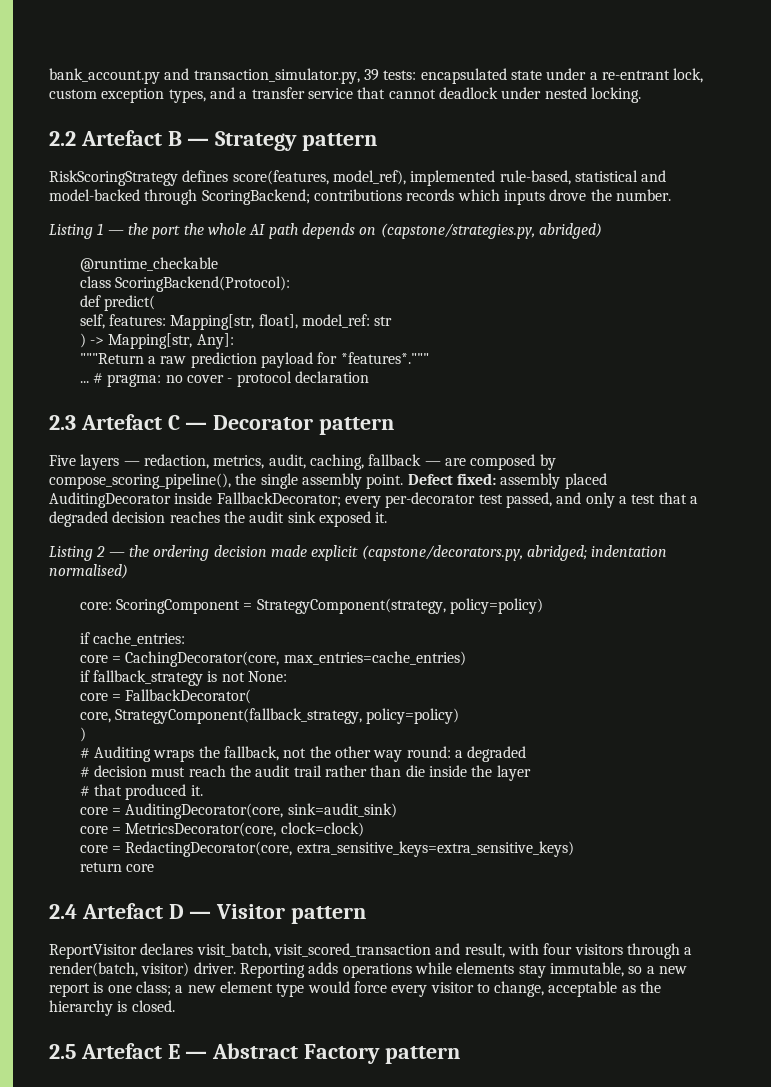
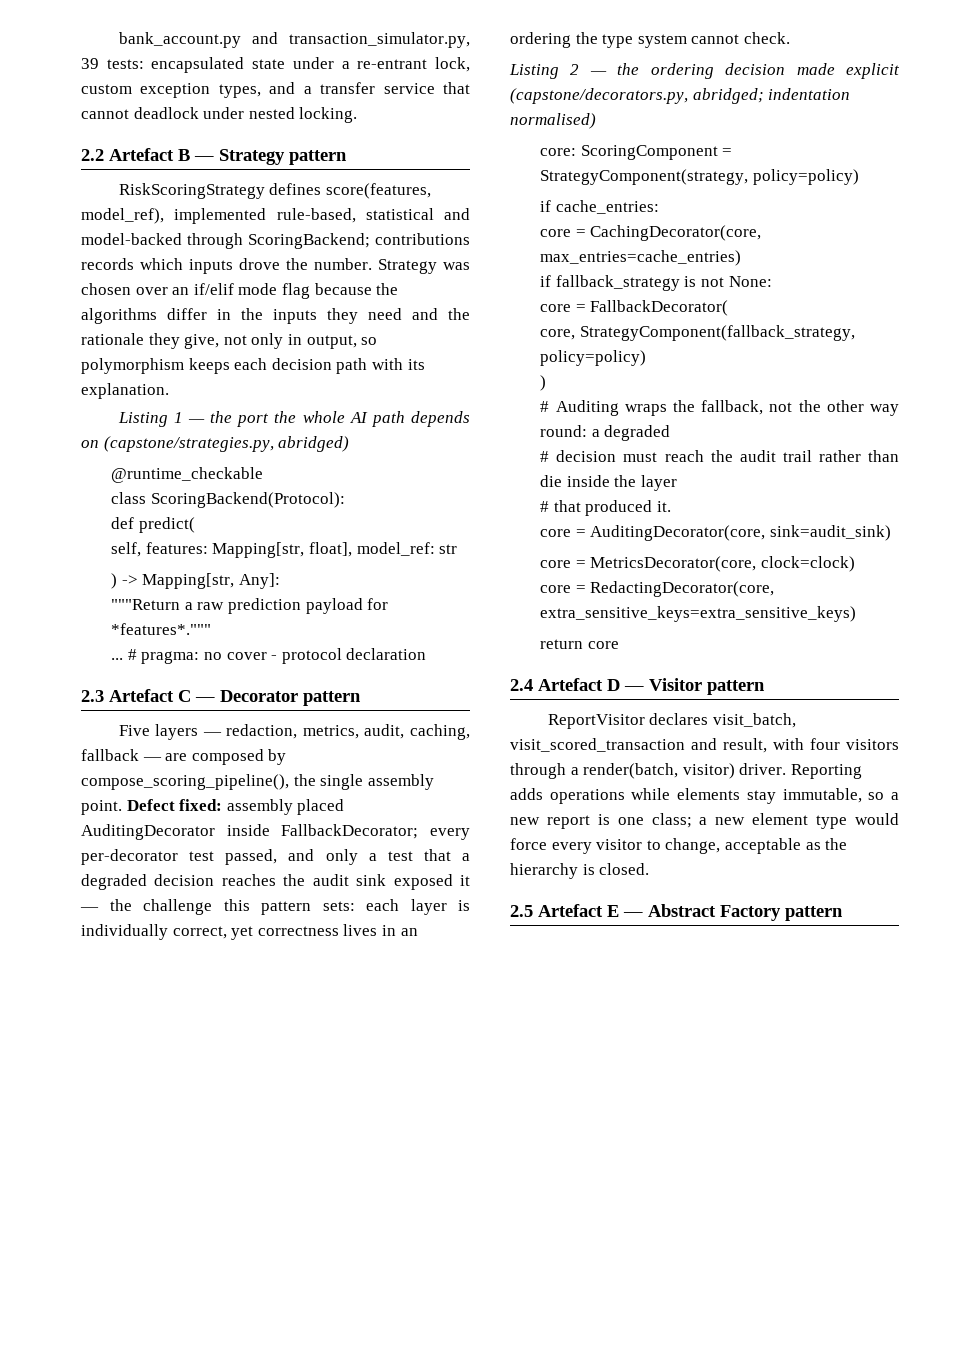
(671, 195) none -> [378,259,470,274] [81,283,399,299] [81,308,470,324] [81,333,378,349] [81,358,425,374] [81,383,169,399] Strategy was chosen over an if/elif mode flag because the algorithms differ in the inputs they need and the rationale they give, not only in output, so polymorphism keeps each decision path with its explanation.
[375,512,388,523] it. -> [460,875,470,886] [80,899,470,915] [81,924,418,940] [510,32,790,48] it — the challenge this pattern sets: each layer is individually correct, yet correctness lives in an ordering the type system cannot check.

